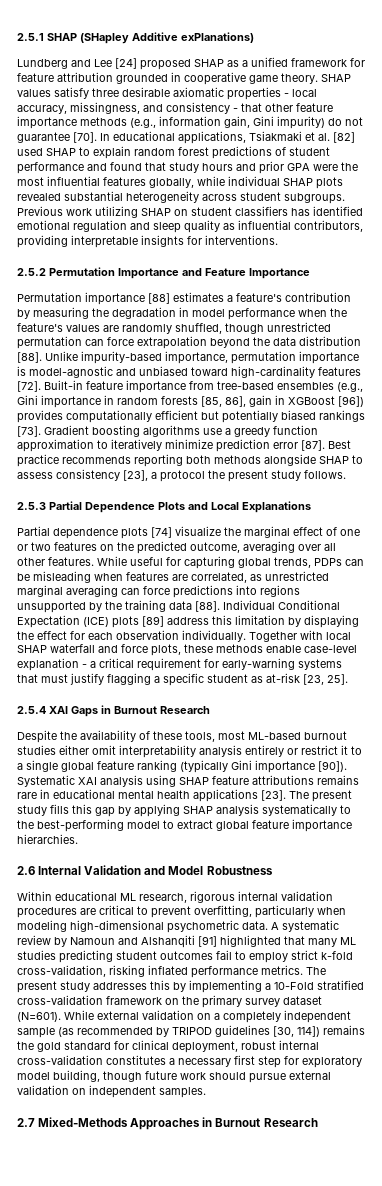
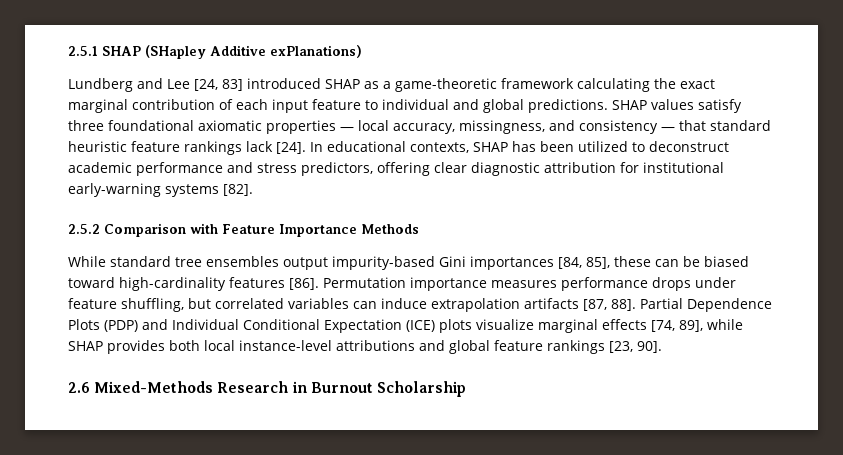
[115,57,365,70] [17,72,318,85] [24] proposed SHAP as a unified framework for feature attribution grounded in cooperative game theory. -> [194,78,715,92] [68,99,608,113] [24, 83] introduced SHAP as a game-theoretic framework calculating the exact marginal contribution of each input feature to individual and global predictions.
[122,87,170,97] desirable -> [108,120,194,131] foundational
[284,93,289,97] - -> [340,127,354,131] —
[233,103,333,112] [17,116,363,129] [17,131,355,144] [17,146,330,159] [17,161,358,174] [17,176,343,189] [17,191,345,204] [17,206,363,218] [17,220,363,233] [17,235,278,248] [17,267,310,279] [17,292,351,305] [17,307,347,320] [17,322,331,334] [17,336,361,349] [17,351,359,364] [17,366,361,378] [17,380,363,393] [17,395,364,408] [17,410,365,423] [17,425,318,437] [17,439,351,452] [17,454,363,467] [17,469,346,482] [17,501,311,513] [17,526,360,539] [17,541,336,554] [17,556,364,569] [17,571,329,583] [17,585,300,598] [17,600,220,613] - that other feature importance methods (e.g., information gain, Gini impurity) do not guarantee [70]. In educational applications, Tsiakmaki et al. [82] used SHAP to explain random forest predictions of student performance and found that study hours and prior GPA were the most influential features globally, while individual SHAP plots revealed substantial heterogeneity across student subgroups. Previous work utilizing SHAP on student classifiers has identified emotional regulation and sleep quality as influential contributors, providing interpretable insights for interventions. // 2.5.2 Permutation Importance and Feature Importance // Permutation importance [88] estimates a feature's contribution by measuring the degradation in model performance when the feature's values are randomly shuffled, though unrestricted permutation can force extrapolation beyond the data distribution [88]. Unlike impurity-based importance, permutation importance is model-agnostic and unbiased toward high-cardinality features [72]. Built-in feature importance from tree-based ensembles (e.g., Gini importance in random forests [85, 86], gain in XGBoost [96]) provides computationally efficient but potentially biased rankings [73]. Gradient boosting algorithms use a greedy function approximation to iteratively minimize prediction error [87]. Best practice recommends reporting both methods alongside SHAP to assess consistency [23], a protocol the present study follows. // 2.5.3 Partial Dependence Plots and Local Explanations // Partial dependence plots [74] visualize the marginal effect of one or two features on the predicted outcome, averaging over all other features. While useful for capturing global trends, PDPs can be misleading when features are correlated, as unrestricted marginal averaging can force predictions into regions unsupported by the training data [88]. -> [661,120,771,131] [68,141,729,155] [68,162,724,176] [68,183,253,197] [68,223,419,237] [68,256,749,270] [68,277,736,291] [68,298,772,312] [68,319,168,332] — that standard heuristic feature rankings lack [24]. In educational contexts, SHAP has been utilized to deconstruct academic performance and stress predictors, offering clear diagnostic attribution for institutional early-warning systems [82]. // 2.5.2 Comparison with Feature Importance Methods // While standard tree ensembles output impurity-based Gini importances [84, 85], these can be biased toward high-cardinality features [86]. Permutation importance measures performance drops under feature shuffling, but correlated variables can induce extrapolation artifacts [87, 88]. Partial Dependence Plots (PDP) and
[142,615,359,628] [17,630,351,642] [17,644,357,656] [17,658,342,671] [17,673,348,686] [17,705,210,717] [17,730,347,743] [17,745,362,758] [17,760,347,773] [17,775,359,787] [17,789,352,802] [17,804,351,817] [17,819,352,832] [17,834,78,844] [17,865,273,875] [17,891,333,903] [17,905,346,918] [17,920,339,933] [17,935,356,948] [17,950,353,963] [17,965,326,978] [17,980,364,993] [17,995,322,1008] [17,1010,351,1023] [17,1025,365,1038] [17,1040,319,1053] [17,1055,362,1068] [17,1070,331,1083] [17,1085,206,1098] [17,1117,318,1130] [89] address this limitation by displaying the effect for each observation individually. Together with local SHAP waterfall and force plots, these methods enable case-level explanation - a critical requirement for early-warning systems that must justify flagging a specific student as at-risk [23, 25]. // 2.5.4 XAI Gaps in Burnout Research // Despite the availability of these tools, most ML-based burnout studies either omit interpretability analysis entirely or restrict it to a single global feature ranking (typically Gini importance [90]). Systematic XAI analysis using SHAP feature attributions remains rare in educational mental health applications [23]. The present study fills this gap by applying SHAP analysis systematically to the best-performing model to extract global feature importance hierarchies. // 2.6 Internal Validation and Model Robustness // Within educational ML research, rigorous internal validation procedures are critical to prevent overfitting, particularly when modeling high-dimensional psychometric data. A systematic review by Namoun and Alshanqiti [91] highlighted that many ML studies predicting student outcomes fail to employ strict k-fold cross-validation, risking inflated performance metrics. The present study addresses this by implementing a 10-Fold stratified cross-validation framework on the primary survey dataset (N=601). While external validation on a completely independent sample (as recommended by TRIPOD guidelines [30, 114]) remains the gold standard for clinical deployment, robust internal cross-validation constitutes a necessary first step for exploratory model building, though future work should pursue external validation on independent samples. // 2.7 Mixed-Methods Approaches in Burnout Research -> [476,319,743,333] [68,340,662,354] [68,381,466,397] visualize marginal effects [74, 89], while SHAP provides both local instance-level attributions and global feature rankings [23, 90]. // 2.6 Mixed-Methods Research in Burnout Scholarship

